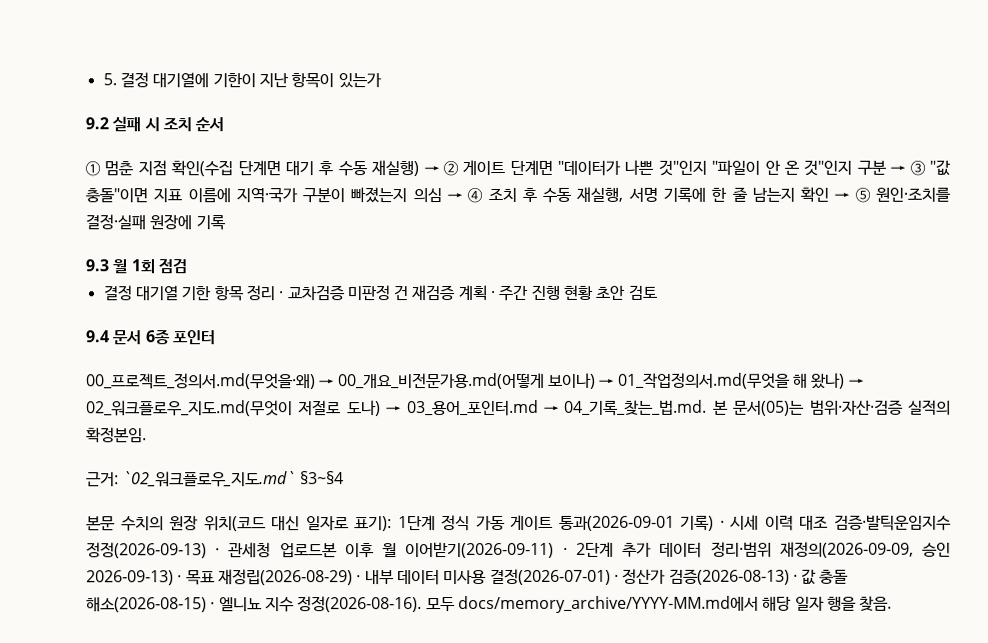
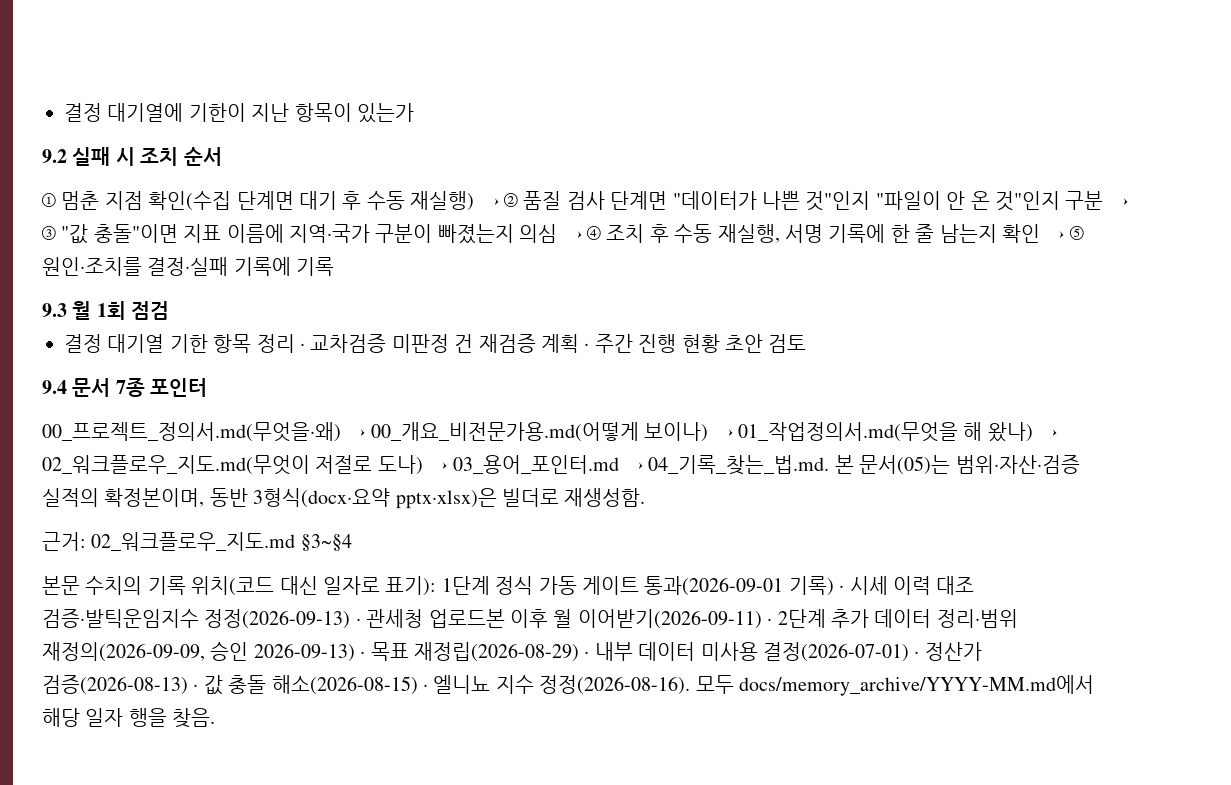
[102,73,117,86] 5. -> (64, 112) none
[462,159,506,176] 게이트 -> [523,191,605,210] 품질 검사
[149,214,193,230] 원장에 -> [233,257,291,276] 기록에
[145,329,171,345] 6종 -> [115,378,145,397] 7종
[86,427,147,443] 확정본임. -> [104,488,646,509] 확정본이며, 동반 3형식(docx·요약 pptx·xlsx)은 빌더로 재생성함.
[122,471,297,488] `02_워크플로우_지도.md` -> [91,532,296,551] 02_워크플로우_지도.md
[169,515,200,531] 원장 -> [147,576,186,595] 기록

